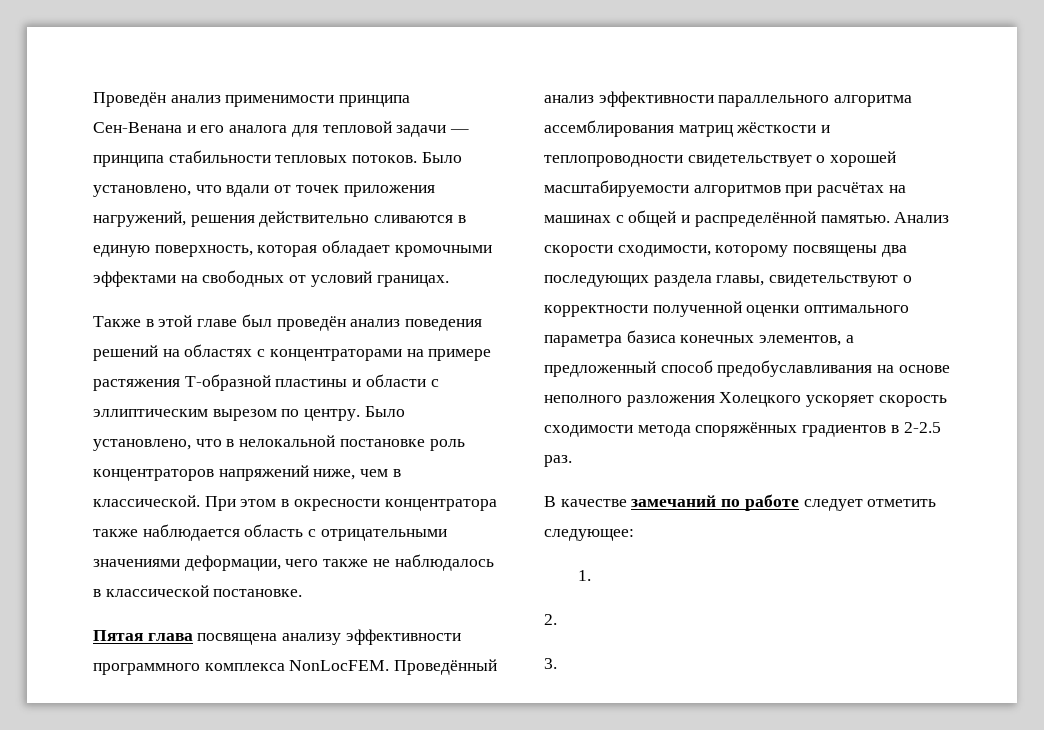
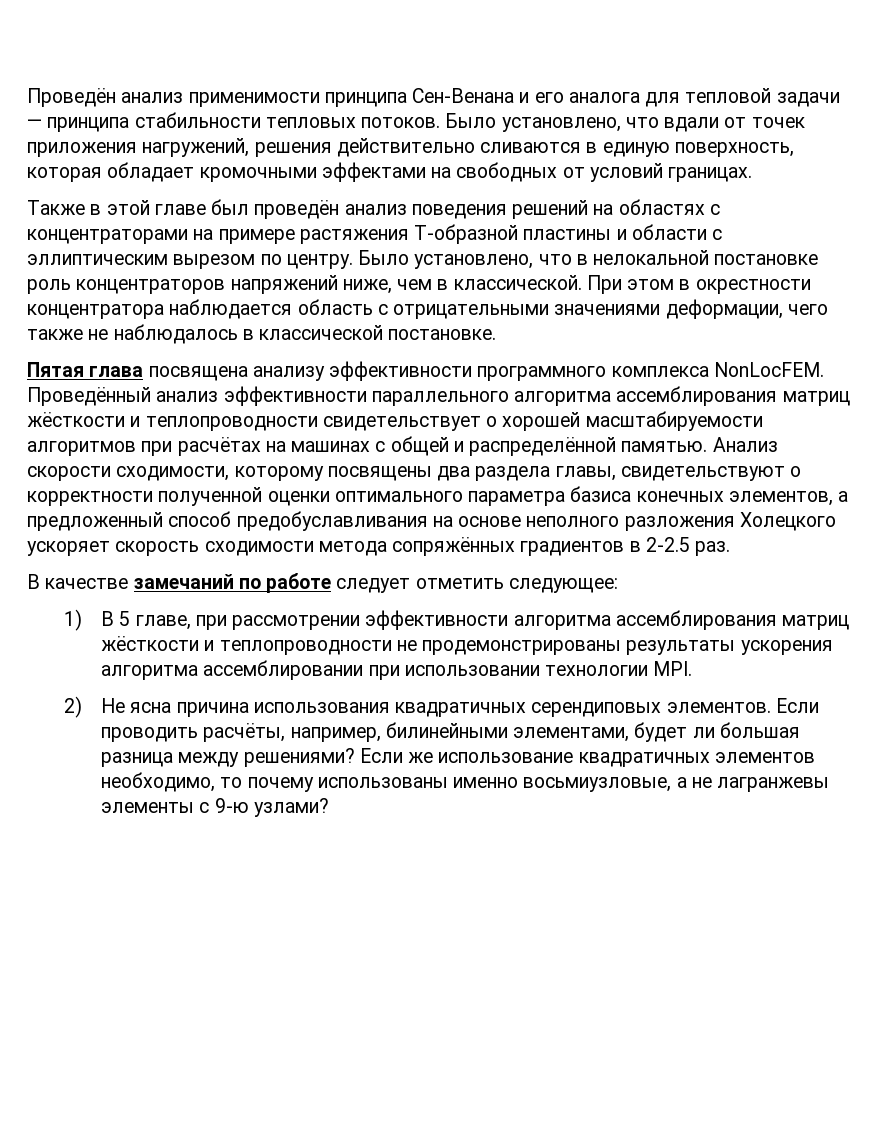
[293,499,497,511] [93,529,138,537] окресности концентратора также -> [695,279,811,294] [27,304,164,319] окрестности концентратора
[544,275,649,287] последующих -> (471, 473) none
[695,422,798,437] споряжённых -> [392,537,516,556] сопряжённых
[577,570,591,581] [544,614,557,625] [544,658,557,669] 1. // 2. // 3. -> [64,609,850,631] [101,636,833,655] [101,660,693,680] [64,696,819,718] [101,722,800,742] [101,748,815,767] [101,772,830,792] [101,798,329,817] 1) В 5 главе, при рассмотрении эффективности алгоритма ассемблирования матриц жёсткости и теплопроводности не продемонстрированы результаты ускорения алгоритма ассемблировании при использовании технологии MPI. // 2) Не ясна причина использования квадратичных серендиповых элементов. Если проводить расчёты, например, билинейными элементами, будет ли большая разница между решениями? Если же использование квадратичных элементов необходимо, то почему использованы именно восьмиузловые, а не лагранжевы элементы с 9-ю узлами?

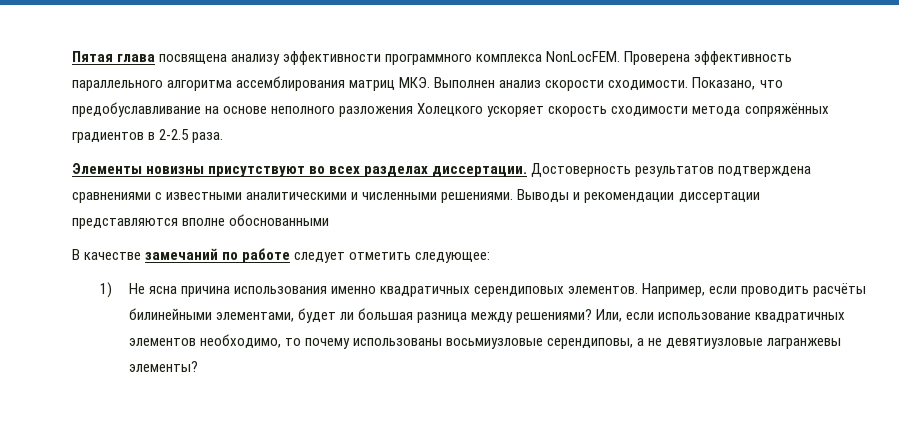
[27,88,840,107] [27,112,805,132] [27,138,794,157] [27,162,753,182] [27,199,720,219] [27,224,723,244] [27,250,819,269] [27,275,811,294] [27,299,828,319] [27,324,497,344] Проведён анализ применимости принципа Сен-Венана и его аналога для тепловой задачи — принципа стабильности тепловых потоков. Было установлено, что вдали от точек приложения нагружений, решения действительно сливаются в единую поверхность, которая обладает кромочными эффектами на свободных от условий границах. // Также в этой главе был проведён анализ поведения решений на областях с концентраторами на примере растяжения Т-образной пластины и области с эллиптическим вырезом по центру. Было установлено, что в нелокальной постановке роль концентраторов напряжений ниже, чем в классической. При этом в окрестности концентратора наблюдается область с отрицательными значениями деформации, чего также не наблюдалось в классической постановке. // -> (72, 56) none
[27,386,367,406] Проведённый анализ эффективности -> [624,51,793,65] Проверена эффективность
[27,411,763,431] [27,436,778,456] [27,466,802,481] [27,486,849,506] [27,511,428,531] жёсткости и теплопроводности свидетельствует о хорошей масштабируемости алгоритмов при расчётах на машинах с общей и распределённой памятью. Анализ скорости сходимости, которому посвящены два раздела главы, свидетельствуют о корректности полученной оценки оптимального параметра базиса конечных элементов, а предложенный способ предобуславливания -> [399,77,783,91] [72,102,201,117] МКЭ. Выполнен анализ скорости сходимости. Показано, что предобуславливание
[695,541,731,556] раз. -> [192,132,224,143] [72,163,812,177] [72,189,760,203] [72,214,330,229] раза. // Элементы новизны присутствуют во всех разделах диссертации. Достоверность результатов подтверждена сравнениями с известными аналитическими и численными решениями. Выводы и рекомендации диссертации представляются вполне обоснованными
[101,610,850,630] [101,636,833,655] [101,660,693,680] [64,696,83,718] В 5 главе, при рассмотрении эффективности алгоритма ассемблирования матриц жёсткости и теплопроводности не продемонстрированы результаты ускорения алгоритма ассемблировании при использовании технологии MPI. // 2) -> (113, 290) none
(390, 707) none -> [330,286,376,294] именно
[775,698,819,713] [101,723,381,742] Если проводить расчёты, например, -> [642,283,867,297] Например, если проводить расчёты
[359,748,434,763] Если же -> [596,309,655,322] Или, если
[453,777,830,792] [101,798,329,817] именно восьмиузловые, а не лагранжевы элементы с 9-ю узлами? -> [446,338,842,349] [128,361,198,372] восьмиузловые серендиповы, а не девятиузловые лагранжевы элементы?

